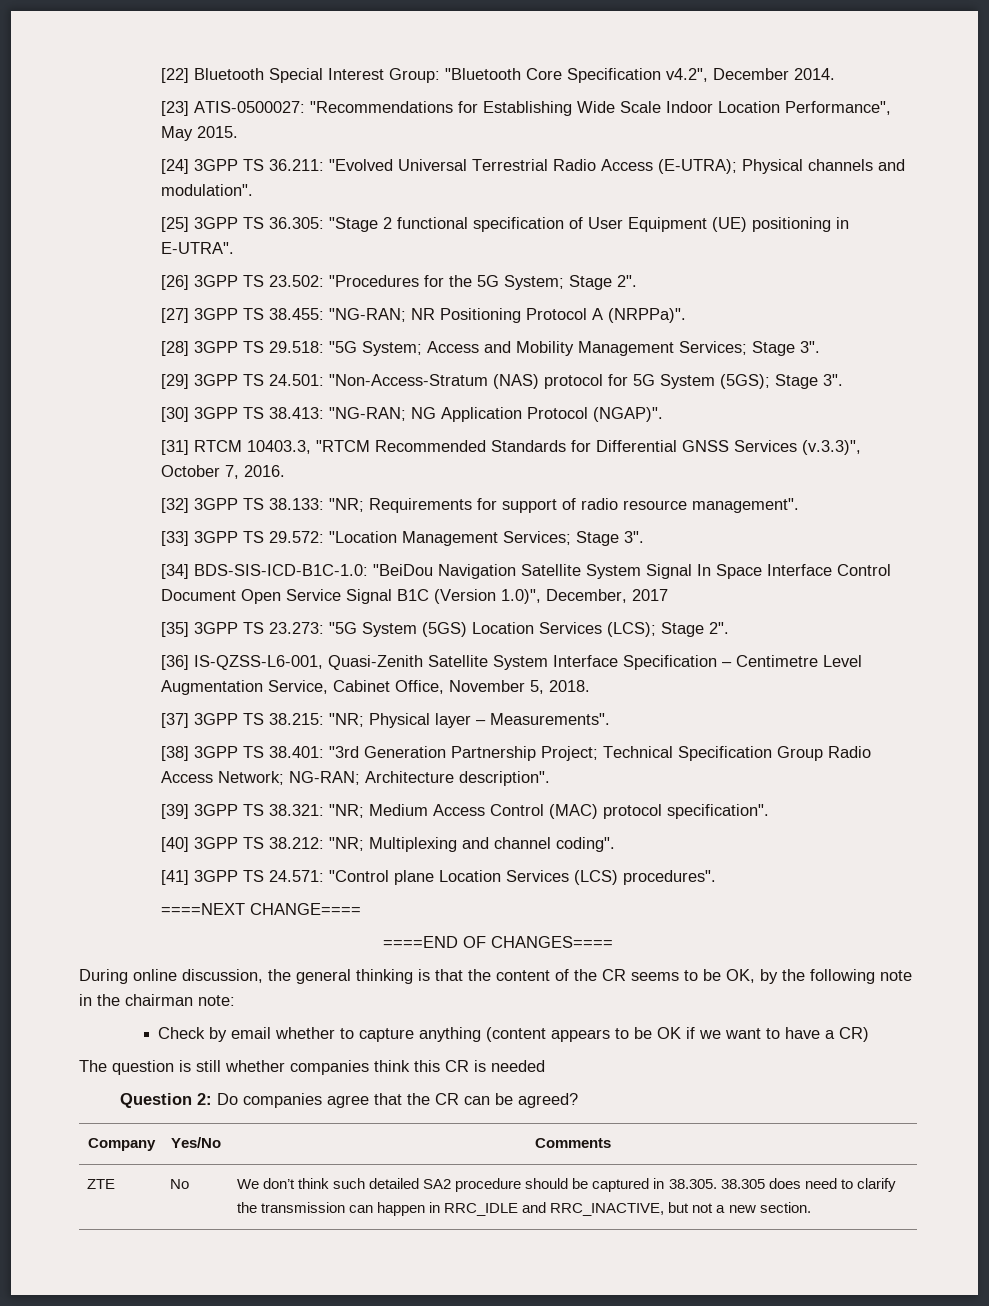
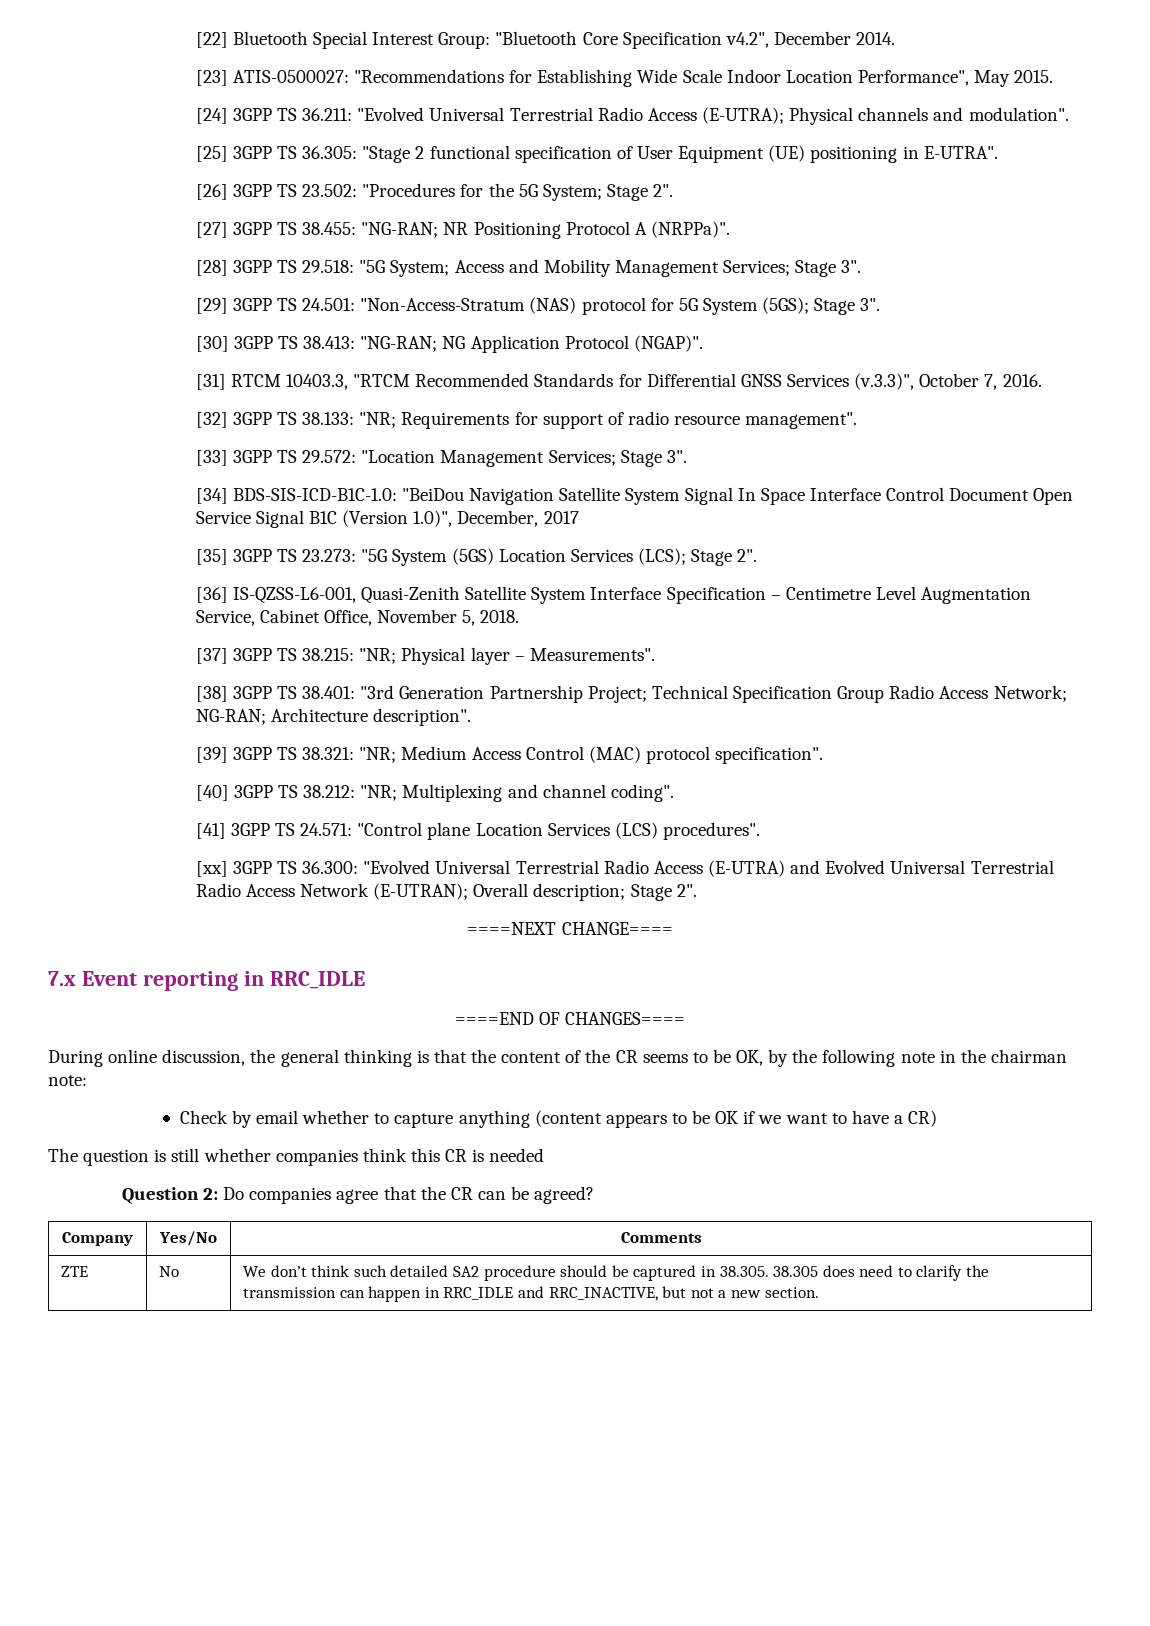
[160,903,361,915] ====NEXT CHANGE==== -> [195,860,1054,877] [195,883,697,901] [467,922,673,935] [48,971,365,991] [xx] 3GPP TS 36.300: "Evolved Universal Terrestrial Radio Access (E-UTRA) and Evolved Universal Terrestrial Radio Access Network (E-UTRAN); Overall description; Stage 2". // ====NEXT CHANGE==== // 7.x Event reporting in RRC_IDLE

